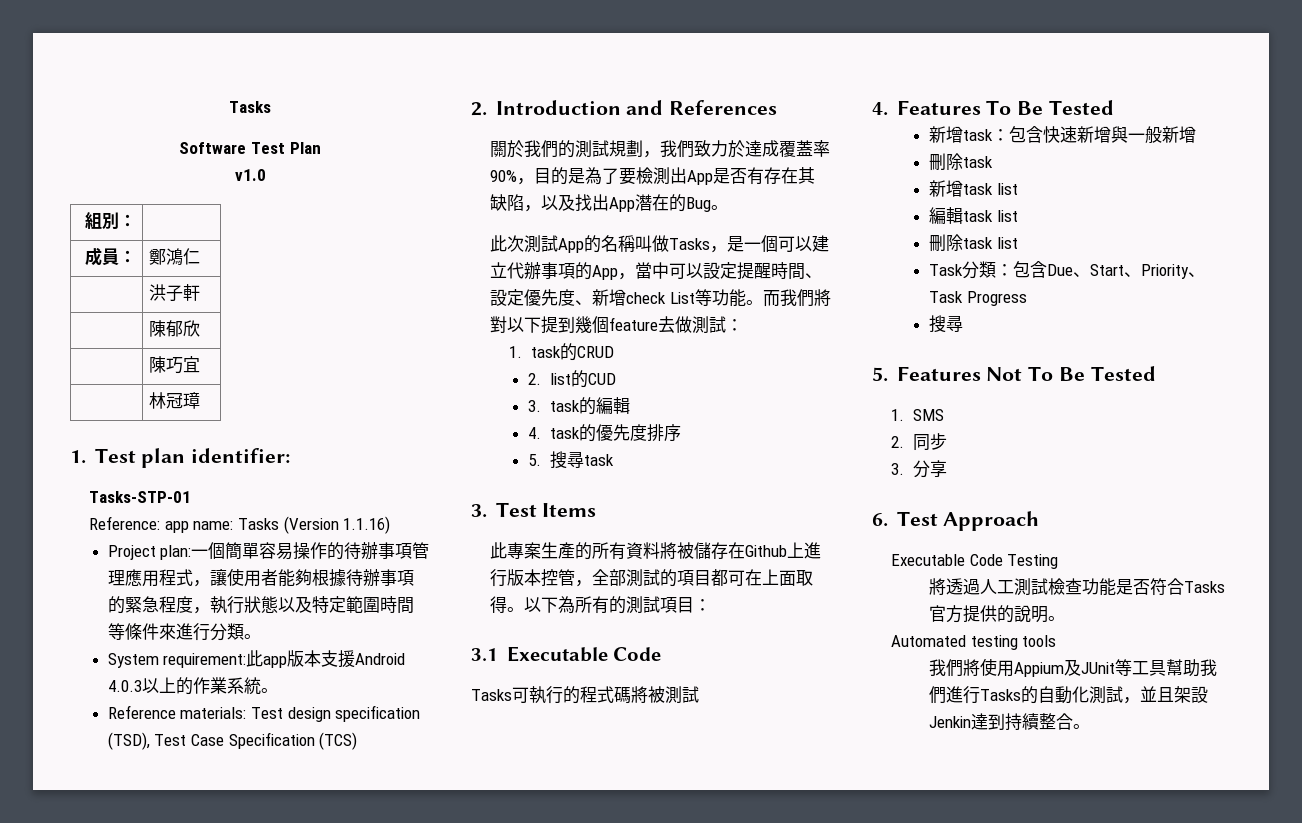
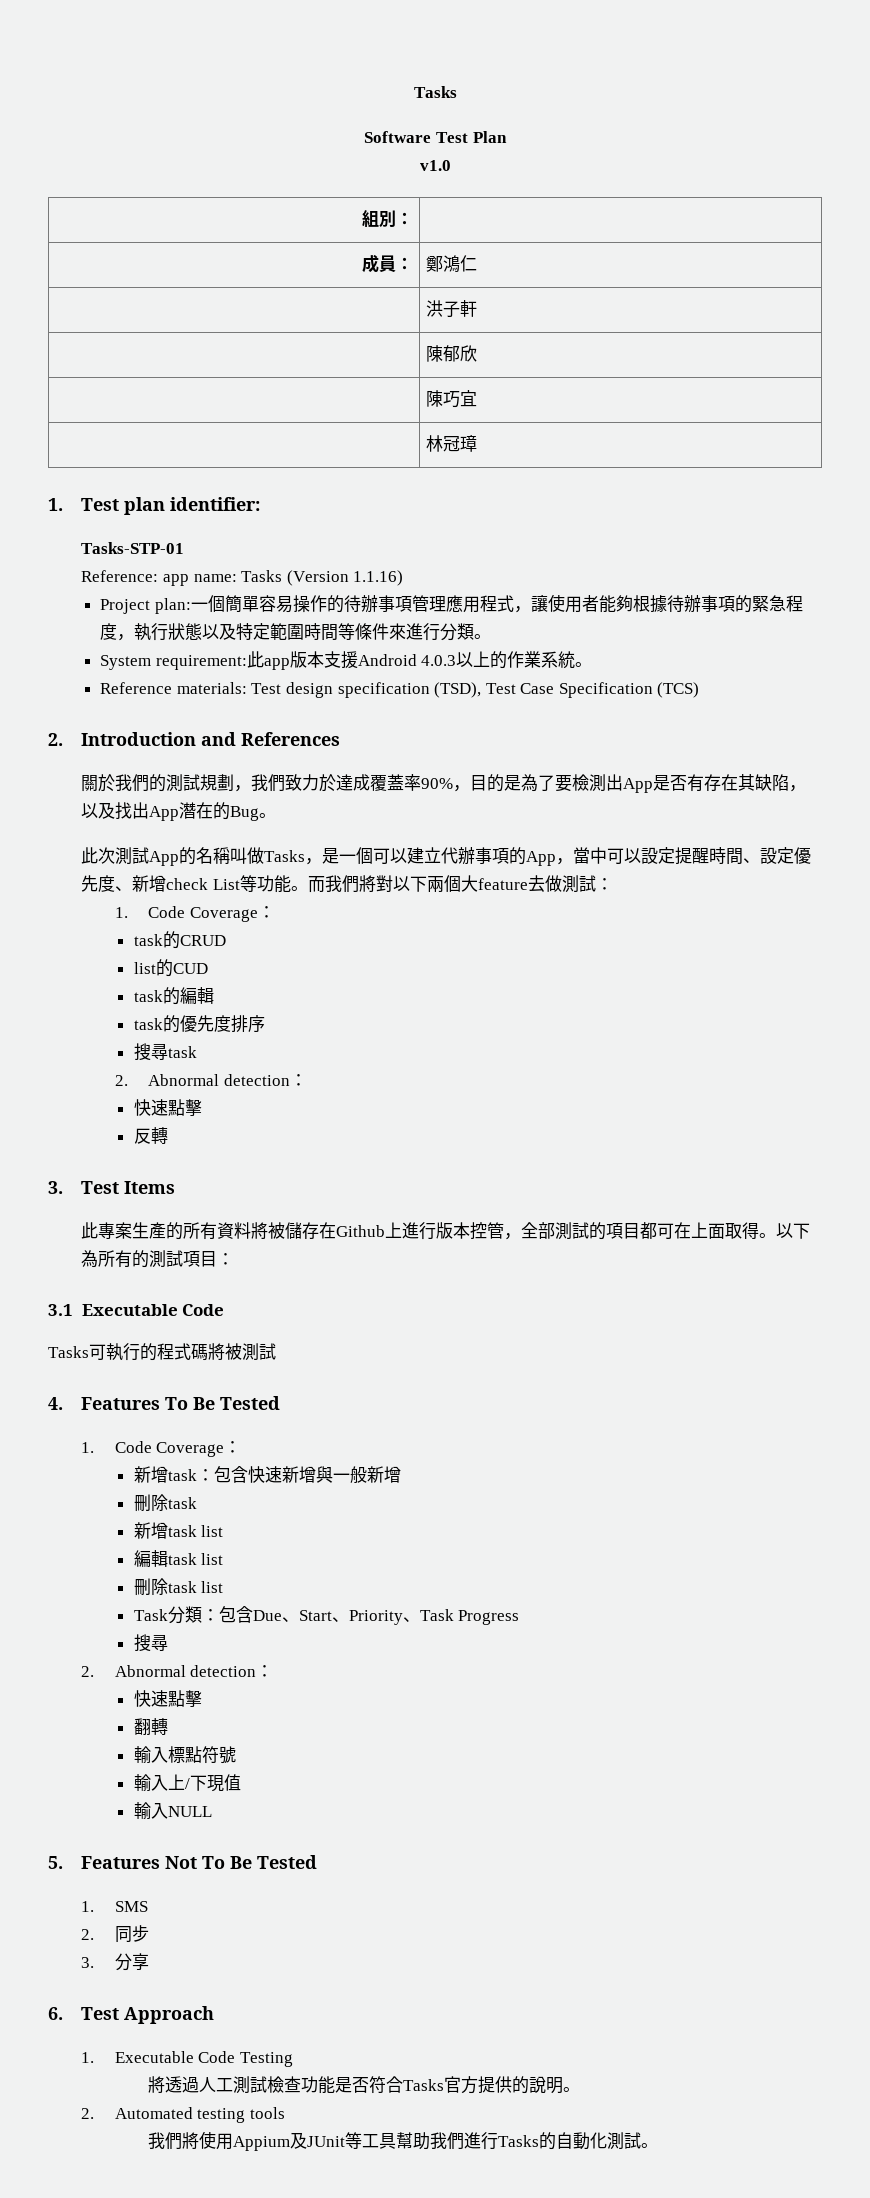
[541,316,610,334] 提到幾個 -> [427,875,479,892] 兩個大
(523, 352) none -> [148,906,275,922] Code Coverage： //
[527,373,541,385] 2. -> (226, 940) none
[527,400,541,412] 3. -> (208, 968) none
[527,427,541,439] 4. -> (214, 995) none
[527,454,541,466] 5. -> (265, 1024) none
(614, 460) none -> [114,1074,307,1086] [133,1099,202,1116] [133,1127,168,1144] // 2. Abnormal detection： // 快速點擊 // 反轉
(1114, 107) none -> [81,1441,242,1457] // 1. Code Coverage：
(963, 324) none -> [81,1665,274,1677] [133,1690,202,1707] [133,1718,168,1735] [133,1746,236,1764] [133,1774,241,1792] [133,1802,212,1819] // 2. Abnormal detection： // 快速點擊 // 翻轉 // 輸入標點符號 // 輸入上/下現值 // 輸入NULL
(1040, 521) none -> [81,2052,95,2063] 1.
(1066, 618) none -> [81,2108,95,2119] 2.
[1123,686,1209,704] [929,713,1074,731] ，並且架設Jenkin達到持續整合 -> (642, 2140) none

